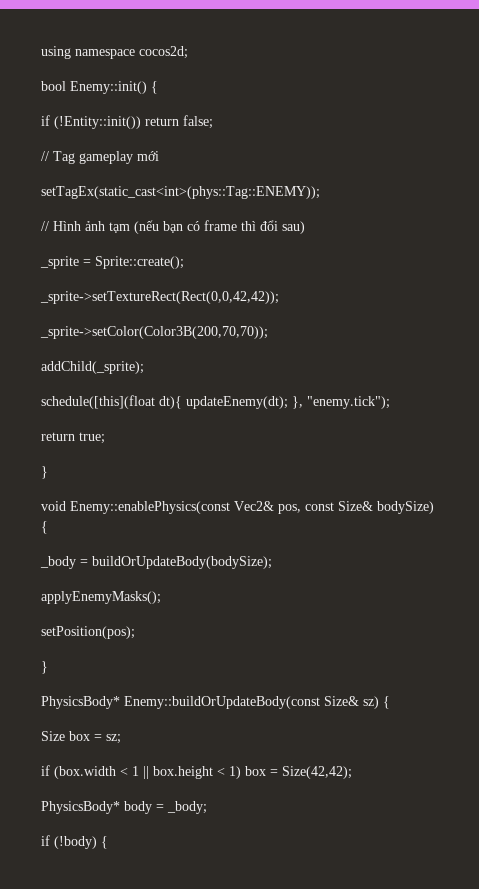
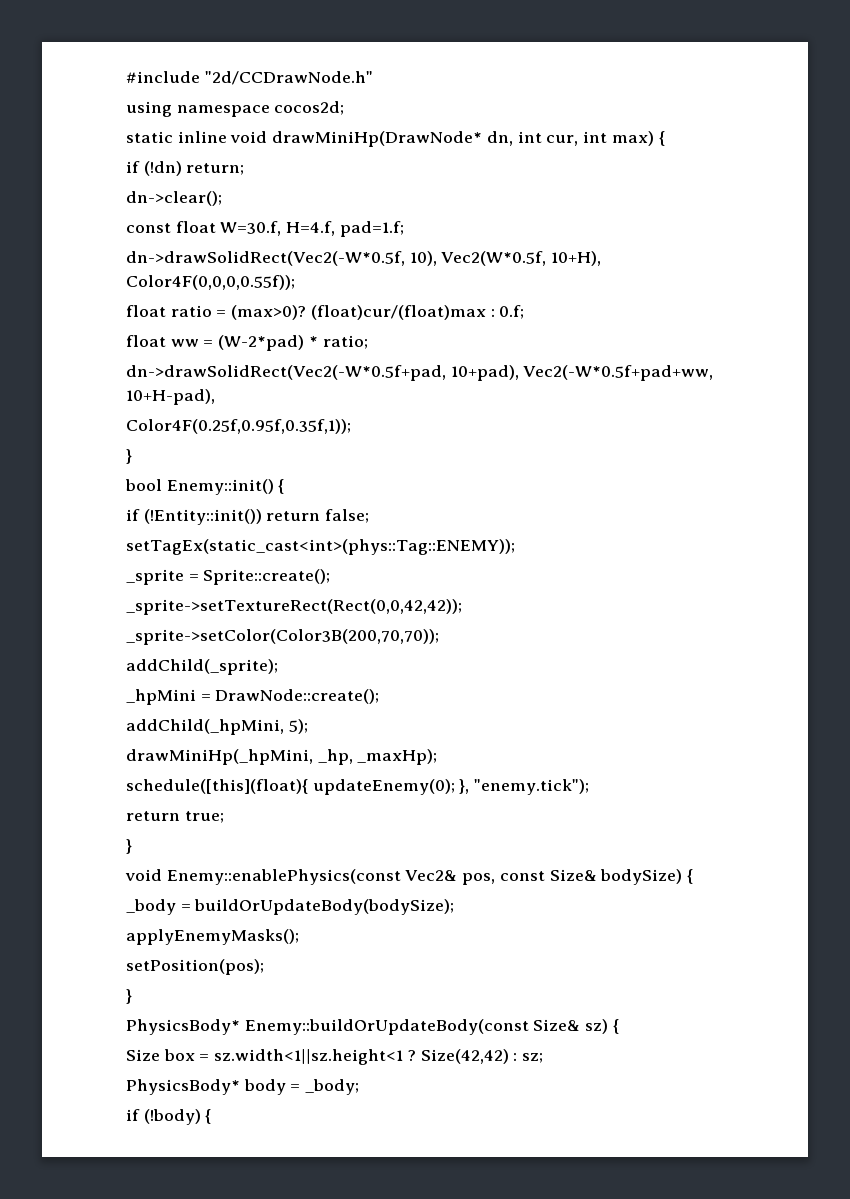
(41, 52) none -> [126,71,373,85] #include "2d/CCDrawNode.h" //
(188, 52) none -> [126,131,665,147] [126,161,245,176] [126,191,222,206] [126,221,404,237] [126,251,602,266] [126,275,295,290] [126,305,525,320] [126,335,368,351] [126,365,714,381] [126,389,215,405] [126,419,351,434] [126,449,132,464] // static inline void drawMiniHp(DrawNode* dn, int cur, int max) { // if (!dn) return; // dn->clear(); // const float W=30.f, H=4.f, pad=1.f; // dn->drawSolidRect(Vec2(-W*0.5f, 10), Vec2(W*0.5f, 10+H), Color4F(0,0,0,0.55f)); // float ratio = (max>0)? (float)cur/(float)max : 0.f; // float ww = (W-2*pad) * ratio; // dn->drawSolidRect(Vec2(-W*0.5f+pad, 10+pad), Vec2(-W*0.5f+pad+ww, 10+H-pad), // Color4F(0.25f,0.95f,0.35f,1)); // }
[41,151,159,164] [41,186,320,199] [41,220,305,234] // Tag gameplay mới // setTagEx(static_cast<int>(phys::Tag::ENEMY)); // // Hình ảnh tạm (nếu bạn có frame thì đổi sau) -> [126,539,515,555] setTagEx(static_cast<int>(phys::Tag::ENEMY));
[41,395,288,409] schedule([this](float dt){ updateEnemy(dt); -> [126,689,380,705] [126,719,308,735] [126,749,438,765] [126,779,455,795] _hpMini = DrawNode::create(); // addChild(_hpMini, 5); // drawMiniHp(_hpMini, _hp, _maxHp); // schedule([this](float){ updateEnemy(0);
[106,734,121,744] [41,765,352,779] sz; // if (box.width < 1 || box.height < 1) box = Size(42,42); -> [214,1049,544,1065] sz.width<1||sz.height<1 ? Size(42,42) : sz;

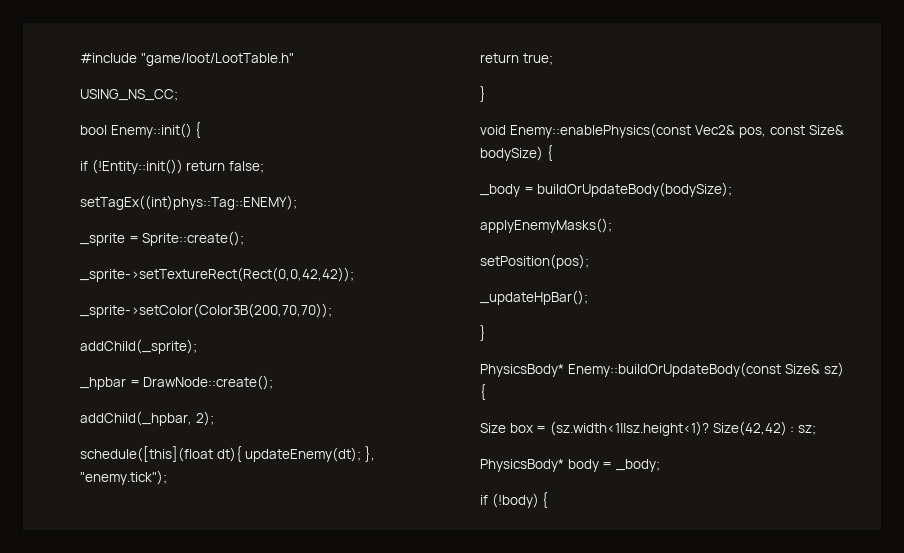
[204,71,373,85] [126,101,345,117] [126,131,665,147] [126,161,245,176] [126,191,222,206] [126,221,404,237] [126,251,602,266] [126,275,295,290] [126,305,525,320] [126,335,368,351] [126,365,714,381] [126,389,215,405] [126,419,351,434] [126,449,132,464] "2d/CCDrawNode.h" // using namespace cocos2d; // static inline void drawMiniHp(DrawNode* dn, int cur, int max) { // if (!dn) return; // dn->clear(); // const float W=30.f, H=4.f, pad=1.f; // dn->drawSolidRect(Vec2(-W*0.5f, 10), Vec2(W*0.5f, 10+H), Color4F(0,0,0,0.55f)); // float ratio = (max>0)? (float)cur/(float)max : 0.f; // float ww = (W-2*pad) * ratio; // dn->drawSolidRect(Vec2(-W*0.5f+pad, 10+pad), Vec2(-W*0.5f+pad+ww, 10+H-pad), // Color4F(0.25f,0.95f,0.35f,1)); // } -> [140,53,294,66] [80,89,178,101] "game/loot/LootTable.h" // USING_NS_CC;
[126,539,515,555] setTagEx(static_cast<int>(phys::Tag::ENEMY)); -> [80,195,297,210] setTagEx((int)phys::Tag::ENEMY);
[126,689,196,705] _hpMini -> [80,377,126,390] _hpbar
[126,719,308,735] [126,749,438,765] [126,779,455,795] addChild(_hpMini, 5); // drawMiniHp(_hpMini, _hp, _maxHp); // schedule([this](float){ updateEnemy(0); -> [80,411,214,426] [80,446,362,462] addChild(_hpbar, 2); // schedule([this](float dt){ updateEnemy(dt);
(264, 967) none -> [480,290,588,305] // _updateHpBar();
[214,1049,416,1065] sz.width<1||sz.height<1 ? -> [549,421,709,436] (sz.width<1||sz.height<1)?

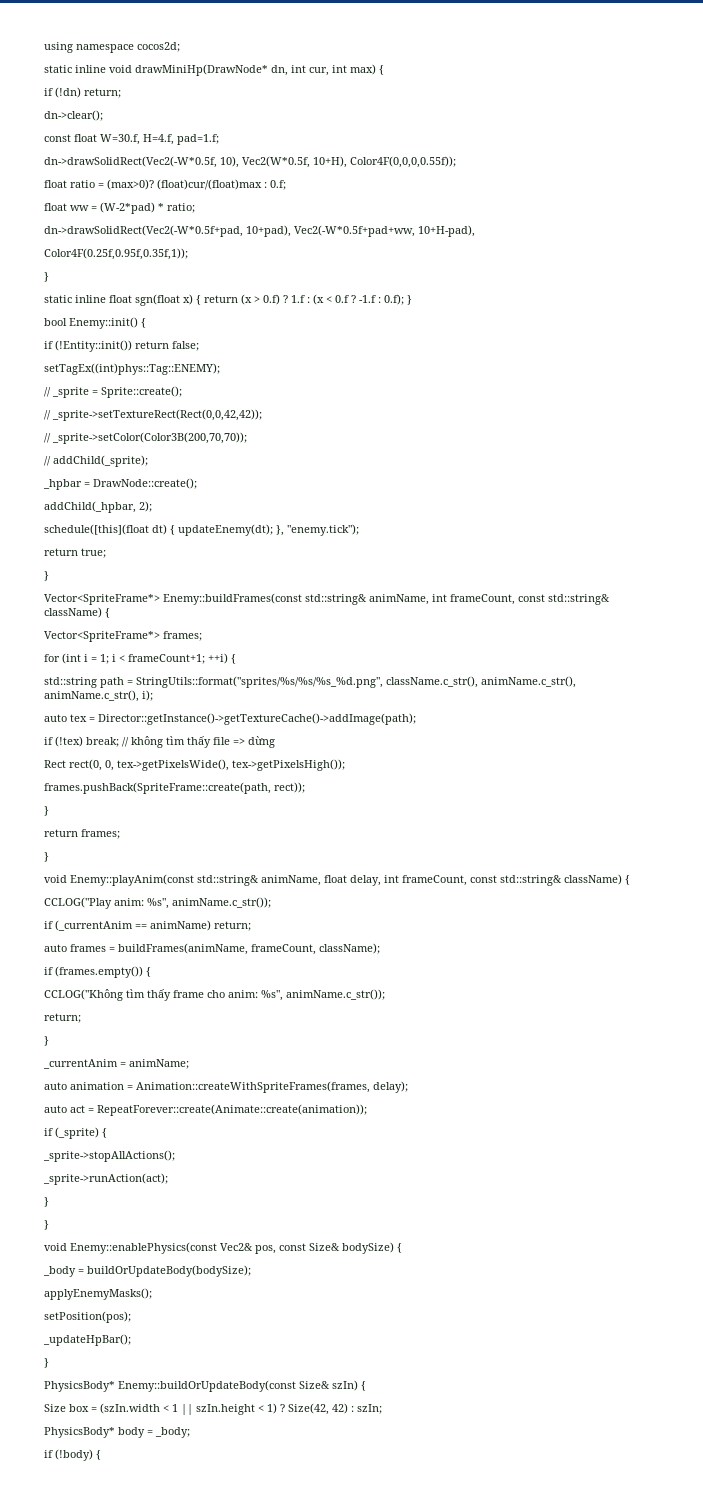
[80,53,294,66] [80,89,178,101] #include "game/loot/LootTable.h" // USING_NS_CC; -> [44,42,180,53] [44,64,384,76] [44,87,121,98] [44,110,103,121] [44,134,219,145] [44,156,456,168] [44,179,286,190] [44,202,195,214] [44,225,475,237] [44,248,188,260] [44,272,49,282] [44,294,412,306] using namespace cocos2d; // static inline void drawMiniHp(DrawNode* dn, int cur, int max) { // if (!dn) return; // dn->clear(); // const float W=30.f, H=4.f, pad=1.f; // dn->drawSolidRect(Vec2(-W*0.5f, 10), Vec2(W*0.5f, 10+H), Color4F(0,0,0,0.55f)); // float ratio = (max>0)? (float)cur/(float)max : 0.f; // float ww = (W-2*pad) * ratio; // dn->drawSolidRect(Vec2(-W*0.5f+pad, 10+pad), Vec2(-W*0.5f+pad+ww, 10+H-pad), // Color4F(0.25f,0.95f,0.35f,1)); // } // static inline float sgn(float x) { return (x > 0.f) ? 1.f : (x < 0.f ? -1.f : 0.f); }
(297, 202) none -> [44,387,51,397] //
(245, 238) none -> [44,410,51,420] //
(354, 274) none -> [44,433,51,443] //
(332, 310) none -> [44,456,51,466] //
[216,446,242,462] dt){ -> [152,524,175,535] dt) {
(486, 94) none -> [44,593,610,605] [44,607,110,618] [44,631,202,642] [44,653,236,664] [44,676,576,688] [44,690,153,702] [44,713,416,725] [44,736,275,748] [44,759,345,771] [44,782,305,794] [44,806,49,816] [44,829,120,839] [44,852,49,862] [44,874,630,886] [44,897,271,909] [44,920,251,931] [44,943,380,955] [44,966,151,978] [44,989,385,1001] [44,1013,81,1023] [44,1036,49,1046] [43,1059,189,1069] [44,1081,408,1093] [44,1104,367,1116] [44,1127,107,1139] [43,1150,175,1162] [43,1173,168,1185] [44,1197,49,1207] [44,1220,49,1230] // Vector<SpriteFrame*> Enemy::buildFrames(const std::string& animName, int frameCount, const std::string& className) { // Vector<SpriteFrame*> frames; // for (int i = 1; i < frameCount+1; ++i) { // std::string path = StringUtils::format("sprites/%s/%s/%s_%d.png", className.c_str(), animName.c_str(), animName.c_str(), i); // auto tex = Director::getInstance()->getTextureCache()->addImage(path); // if (!tex) break; // không tìm thấy file => dừng // Rect rect(0, 0, tex->getPixelsWide(), tex->getPixelsHigh()); // frames.pushBack(SpriteFrame::create(path, rect)); // } // return frames; // } // void Enemy::playAnim(const std::string& animName, float delay, int frameCount, const std::string& className) { // CCLOG("Play anim: %s", animName.c_str()); // if (_currentAnim == animName) return; // auto frames = buildFrames(animName, frameCount, className); // if (frames.empty()) { // CCLOG("Không tìm thấy frame cho anim: %s", animName.c_str()); // return; // } // _currentAnim = animName; // auto animation = Animation::createWithSpriteFrames(frames, delay); // auto act = RepeatForever::create(Animate::create(animation)); // if (_sprite) { // _sprite->stopAllActions(); // _sprite->runAction(act); // } // }
[824,362,844,377] sz) -> [332,1380,358,1391] szIn)
[549,421,816,436] (sz.width<1||sz.height<1)? Size(42,42) : sz; -> [100,1403,382,1415] (szIn.width < 1 || szIn.height < 1) ? Size(42, 42) : szIn;

